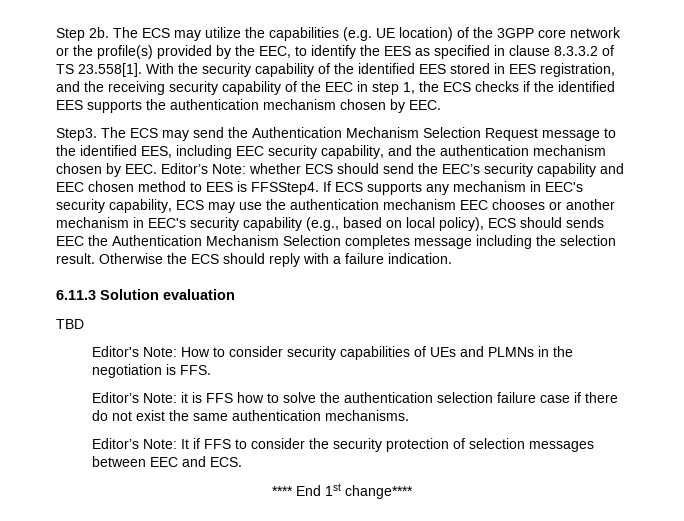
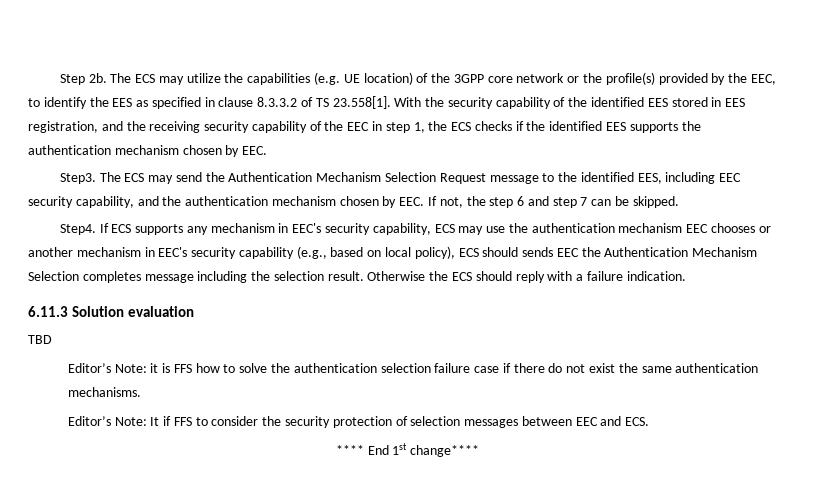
[161,163,624,177] [56,181,319,195] Editor’s Note: whether ECS should send the EEC’s security capability and EEC chosen method to EES is FFSStep4. -> [428,196,679,208] [59,224,96,235] If not, the step 6 and step 7 can be skipped. // Step4.
[92,346,574,360] [92,364,212,378] // Editor's Note: How to consider security capabilities of UEs and PLMNs in the negotiation is FFS. -> (52, 339) none

